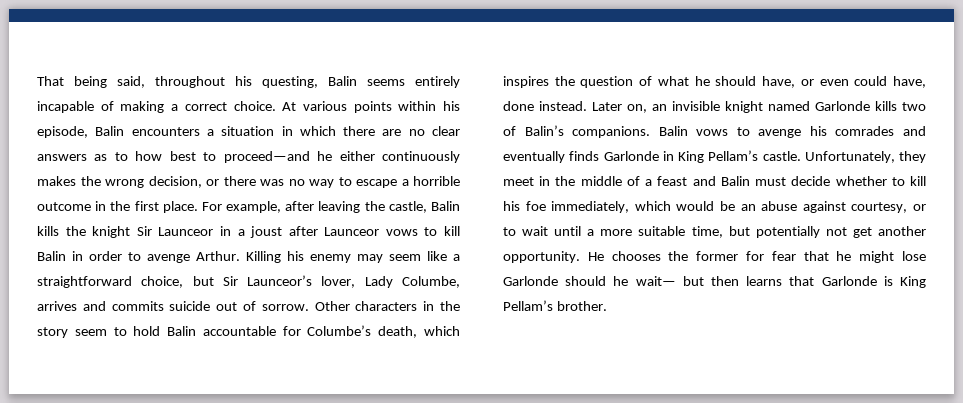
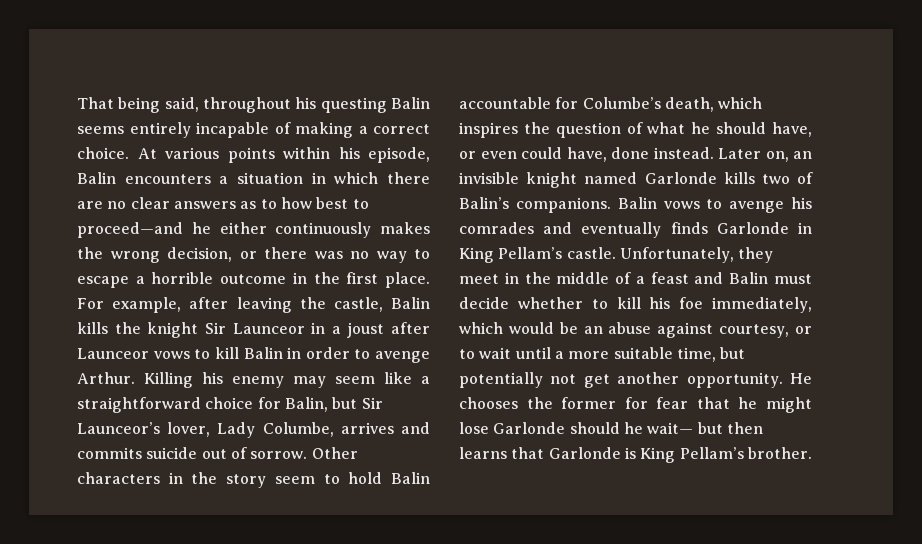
[262,76,318,88] questing, -> [320,97,387,113] questing
[141,276,184,288] choice, -> [205,397,328,412] choice for Balin,

